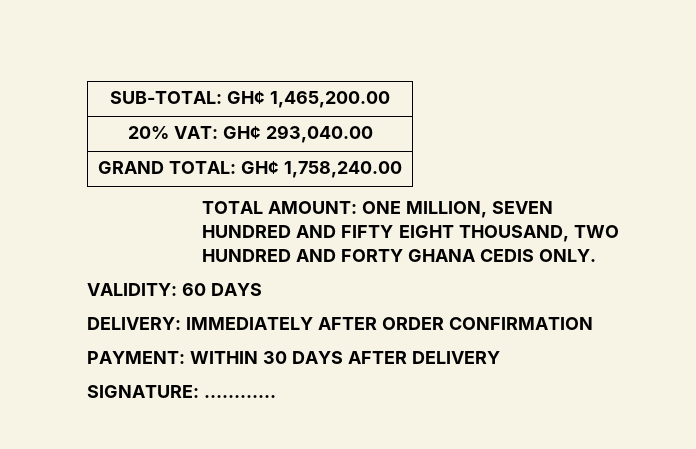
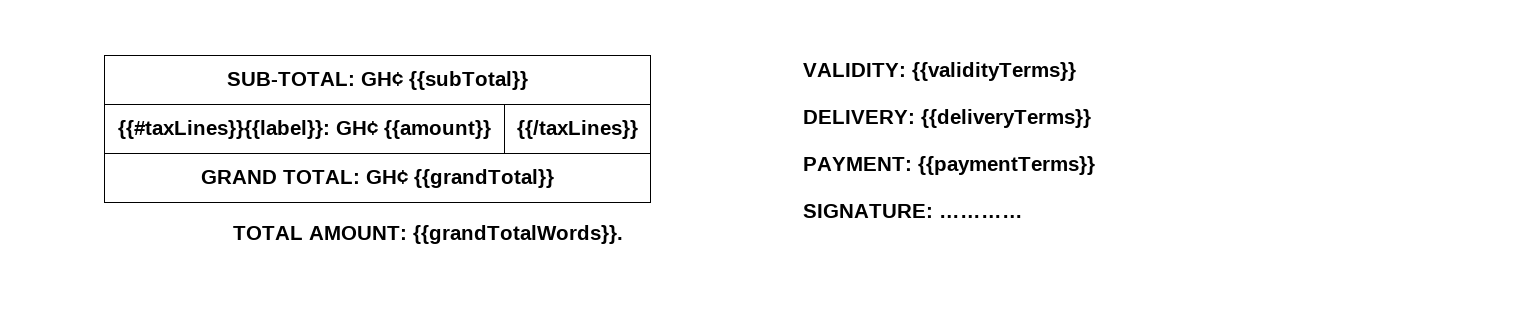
[270,91,390,108] [127,125,373,143] 1,465,200.00 // 20% VAT: GH¢ 293,040.00 -> [409,71,528,90] [117,120,491,139] [517,120,638,139] {{subTotal}} // {{#taxLines}}{{label}}: GH¢ {{amount}} | {{/taxLines}}
[284,161,402,178] 1,758,240.00 -> [414,169,554,188] {{grandTotal}}
[362,201,554,218] [202,225,619,242] [202,249,597,262] ONE MILLION, SEVEN HUNDRED AND FIFTY EIGHT THOUSAND, TWO HUNDRED AND FORTY GHANA CEDIS ONLY. -> [412,225,623,244] {{grandTotalWords}}.
[182,283,262,296] 60 DAYS -> [912,62,1076,81] {{validityTerms}}
[186,317,593,330] [87,351,500,364] IMMEDIATELY AFTER ORDER CONFIRMATION // PAYMENT: WITHIN 30 DAYS AFTER DELIVERY -> [921,109,1091,128] [803,156,1095,175] {{deliveryTerms}} // PAYMENT: {{paymentTerms}}

